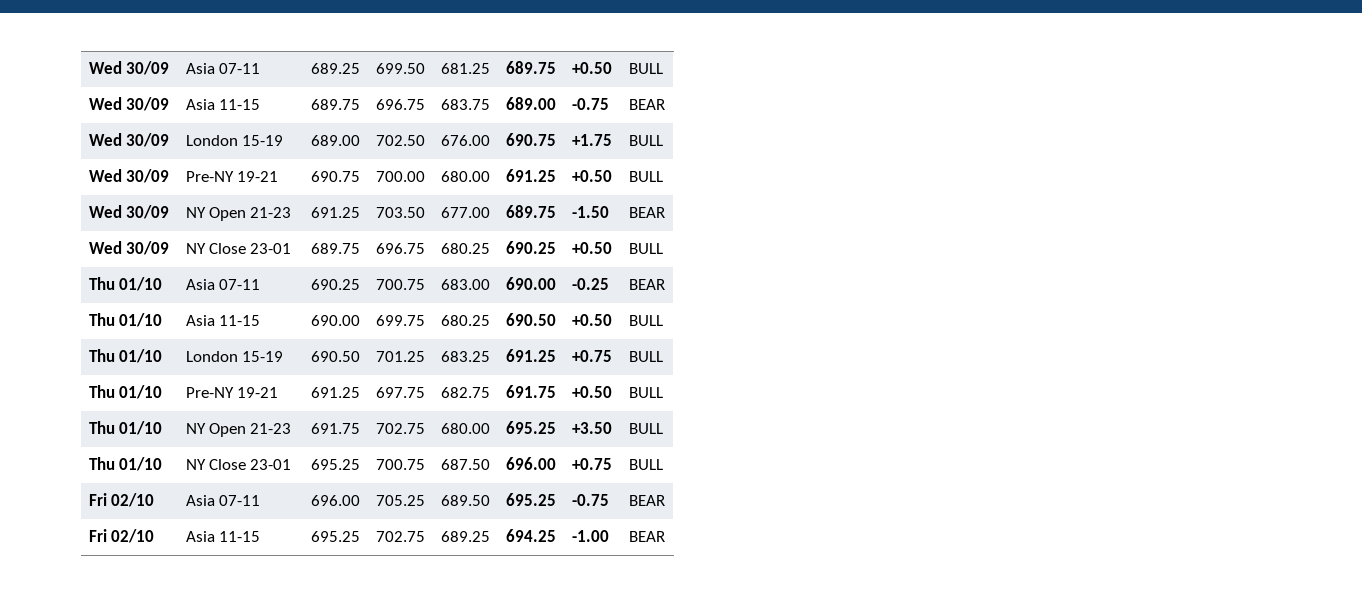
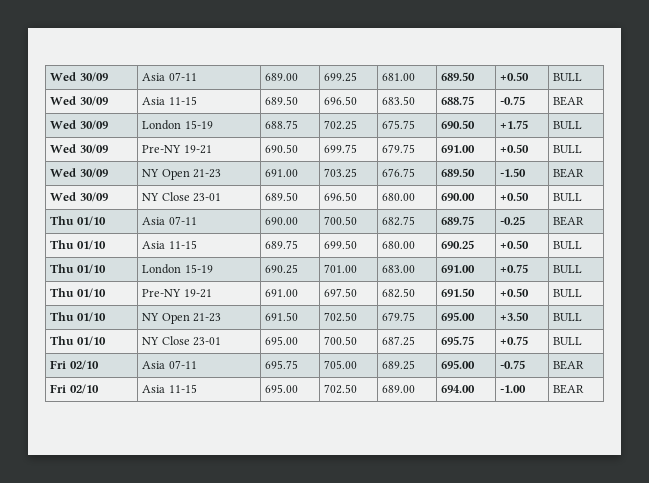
[310,63,360,74] [375,63,425,74] [440,63,490,74] [505,61,556,74] 689.25 | 699.50 | 681.25 | 689.75 -> [265,73,299,81] [324,72,358,82] [382,73,416,81] [441,72,476,81] 689.00 | 699.25 | 681.00 | 689.50
[310,99,360,110] [375,99,425,110] [440,99,490,110] [505,97,556,110] 689.75 | 696.75 | 683.75 | 689.00 -> [265,96,299,105] [324,96,358,105] [382,96,416,105] [441,96,475,105] 689.50 | 696.50 | 683.50 | 688.75
[310,135,360,146] [375,135,425,146] [440,135,490,146] [505,133,556,146] 689.00 | 702.50 | 676.00 | 690.75 -> [265,120,299,129] [324,120,358,130] [382,120,416,129] [441,120,476,129] 688.75 | 702.25 | 675.75 | 690.50
[310,171,360,182] [375,171,425,182] [440,171,490,182] [505,169,556,182] 690.75 | 700.00 | 680.00 | 691.25 -> [265,144,299,153] [324,144,358,153] [382,144,416,153] [441,145,476,153] 690.50 | 699.75 | 679.75 | 691.00
[310,207,360,218] [375,207,425,218] [440,207,490,218] [505,205,556,218] 691.25 | 703.50 | 677.00 | 689.75 -> [265,169,299,177] [324,168,358,178] [382,168,416,177] [441,168,476,177] 691.00 | 703.25 | 676.75 | 689.50
[310,243,360,254] [375,243,425,254] [440,243,490,254] [505,241,556,254] 689.75 | 696.75 | 680.25 | 690.25 -> [265,192,299,201] [324,192,358,201] [382,193,416,201] [441,193,476,201] 689.50 | 696.50 | 680.00 | 690.00
[310,279,360,290] [375,279,425,290] [440,279,490,290] [505,277,556,290] 690.25 | 700.75 | 683.00 | 690.00 -> [265,217,299,225] [324,216,358,225] [382,216,416,226] [441,216,475,225] 690.00 | 700.50 | 682.75 | 689.75
[310,315,360,326] [375,315,425,326] [440,315,490,326] [505,313,556,326] 690.00 | 699.75 | 680.25 | 690.50 -> [265,240,299,249] [324,240,358,249] [382,241,416,249] [441,240,475,249] 689.75 | 699.50 | 680.00 | 690.25
[310,351,360,362] [375,351,425,362] [440,351,490,362] [505,349,556,362] 690.50 | 701.25 | 683.25 | 691.25 -> [265,264,299,274] [324,264,358,273] [382,265,416,273] [441,265,476,273] 690.25 | 701.00 | 683.00 | 691.00
[310,387,360,398] [375,387,425,398] [440,387,490,398] [505,385,556,398] 691.25 | 697.75 | 682.75 | 691.75 -> [265,289,299,297] [324,288,358,297] [382,288,416,298] [441,288,476,297] 691.00 | 697.50 | 682.50 | 691.50
[310,423,360,434] [375,423,425,434] [440,423,490,434] [505,421,556,434] 691.75 | 702.75 | 680.00 | 695.25 -> [265,312,299,321] [324,312,358,322] [382,312,416,321] [441,312,476,321] 691.50 | 702.50 | 679.75 | 695.00
[310,459,360,470] [375,459,425,470] [440,459,490,470] [505,457,556,470] 695.25 | 700.75 | 687.50 | 696.00 -> [265,336,299,345] [324,336,358,345] [382,336,416,346] [441,336,475,345] 695.00 | 700.50 | 687.25 | 695.75
[310,495,360,506] [375,495,425,506] [440,495,490,506] [505,493,556,506] 696.00 | 705.25 | 689.50 | 695.25 -> [265,360,299,369] [324,360,358,369] [382,360,416,370] [441,360,476,369] 695.75 | 705.00 | 689.25 | 695.00
[310,531,360,542] [375,531,425,542] [440,531,490,542] [505,529,556,542] 695.25 | 702.75 | 689.25 | 694.25 -> [265,384,299,393] [324,384,358,394] [382,385,416,393] [441,385,476,393] 695.00 | 702.50 | 689.00 | 694.00

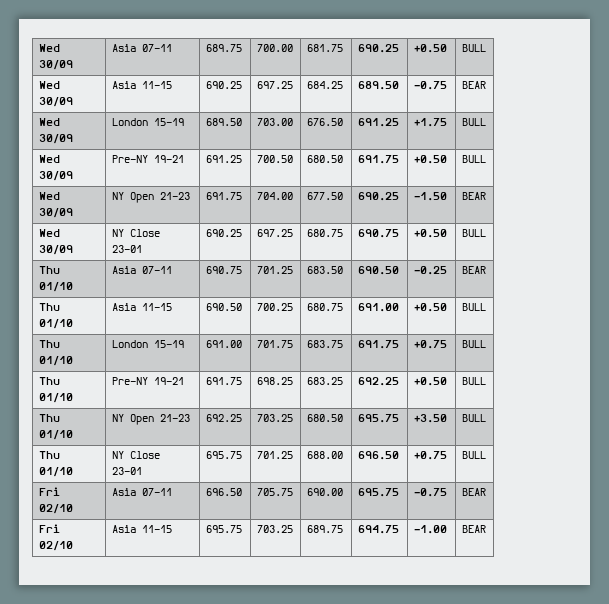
[265,73,299,81] [324,72,358,82] [382,73,416,81] [441,72,476,81] 689.00 | 699.25 | 681.00 | 689.50 -> [205,44,242,52] [256,44,293,52] [306,44,343,52] [357,44,399,53] 689.75 | 700.00 | 681.75 | 690.25
[265,96,299,105] [324,96,358,105] [382,96,416,105] [441,96,475,105] 689.50 | 696.50 | 683.50 | 688.75 -> [205,81,242,89] [256,81,293,89] [306,81,343,89] [357,81,399,90] 690.25 | 697.25 | 684.25 | 689.50
[265,120,299,129] [324,120,358,130] [382,120,416,129] [441,120,476,129] 688.75 | 702.25 | 675.75 | 690.50 -> [205,118,242,126] [256,118,293,126] [306,118,343,126] [357,118,399,127] 689.50 | 703.00 | 676.50 | 691.25
[265,144,299,153] [324,144,358,153] [382,144,416,153] [441,145,476,153] 690.50 | 699.75 | 679.75 | 691.00 -> [205,155,242,163] [256,155,293,163] [306,155,343,163] [357,155,399,164] 691.25 | 700.50 | 680.50 | 691.75
[265,169,299,177] [324,168,358,178] [382,168,416,177] [441,168,476,177] 691.00 | 703.25 | 676.75 | 689.50 -> [205,192,242,200] [256,192,293,200] [306,192,343,200] [357,192,399,201] 691.75 | 704.00 | 677.50 | 690.25
[265,192,299,201] [324,192,358,201] [382,193,416,201] [441,193,476,201] 689.50 | 696.50 | 680.00 | 690.00 -> [205,229,242,237] [256,229,293,237] [306,229,343,237] [357,229,399,238] 690.25 | 697.25 | 680.75 | 690.75
[265,217,299,225] [324,216,358,225] [382,216,416,226] [441,216,475,225] 690.00 | 700.50 | 682.75 | 689.75 -> [205,266,242,274] [256,266,293,274] [306,266,343,274] [357,266,399,275] 690.75 | 701.25 | 683.50 | 690.50
[265,240,299,249] [324,240,358,249] [382,241,416,249] [441,240,475,249] 689.75 | 699.50 | 680.00 | 690.25 -> [205,303,242,311] [256,303,293,311] [306,303,343,311] [357,303,399,312] 690.50 | 700.25 | 680.75 | 691.00
[265,264,299,274] [324,264,358,273] [382,265,416,273] [441,265,476,273] 690.25 | 701.00 | 683.00 | 691.00 -> [205,340,242,348] [256,340,293,348] [306,340,343,348] [357,340,399,349] 691.00 | 701.75 | 683.75 | 691.75
[265,289,299,297] [324,288,358,297] [382,288,416,298] [441,288,476,297] 691.00 | 697.50 | 682.50 | 691.50 -> [205,377,242,385] [256,377,293,385] [306,377,343,385] [357,377,399,386] 691.75 | 698.25 | 683.25 | 692.25
[265,312,299,321] [324,312,358,322] [382,312,416,321] [441,312,476,321] 691.50 | 702.50 | 679.75 | 695.00 -> [205,414,242,422] [256,414,293,422] [306,414,343,422] [357,414,399,423] 692.25 | 703.25 | 680.50 | 695.75
[265,336,299,345] [324,336,358,345] [382,336,416,346] [441,336,475,345] 695.00 | 700.50 | 687.25 | 695.75 -> [205,451,242,459] [256,451,293,459] [306,451,343,459] [357,451,399,460] 695.75 | 701.25 | 688.00 | 696.50
[265,360,299,369] [324,360,358,369] [382,360,416,370] [441,360,476,369] 695.75 | 705.00 | 689.25 | 695.00 -> [205,488,242,496] [256,488,293,496] [306,488,343,496] [357,488,399,497] 696.50 | 705.75 | 690.00 | 695.75
[265,384,299,393] [324,384,358,394] [382,385,416,393] [441,385,476,393] 695.00 | 702.50 | 689.00 | 694.00 -> [205,525,242,533] [256,525,293,533] [306,525,343,533] [357,525,399,534] 695.75 | 703.25 | 689.75 | 694.75

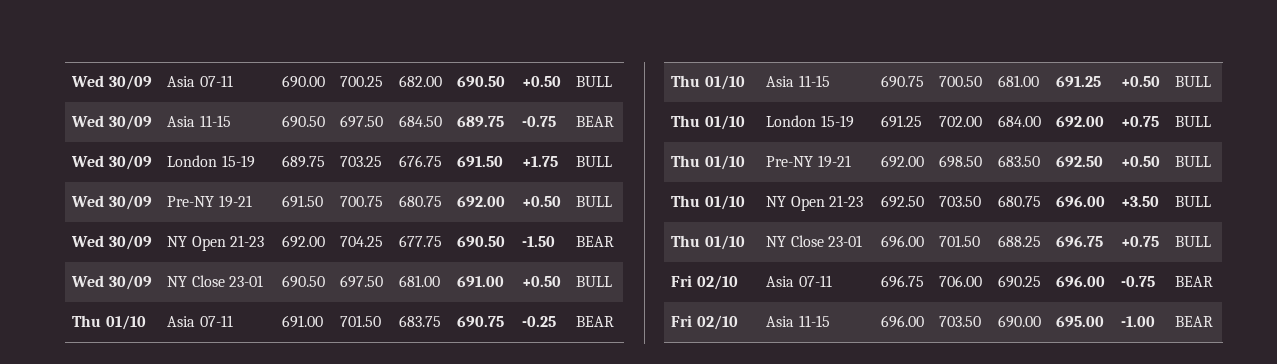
[205,44,242,52] [256,44,293,52] [306,44,343,52] [357,44,399,53] 689.75 | 700.00 | 681.75 | 690.25 -> [282,75,326,88] [340,76,384,87] [399,75,443,87] [457,76,506,87] 690.00 | 700.25 | 682.00 | 690.50
[205,81,242,89] [256,81,293,89] [306,81,343,89] [357,81,399,90] 690.25 | 697.25 | 684.25 | 689.50 -> [282,115,326,128] [340,115,384,128] [399,115,443,127] [457,116,505,127] 690.50 | 697.50 | 684.50 | 689.75
[205,118,242,126] [256,118,293,126] [306,118,343,126] [357,118,399,127] 689.50 | 703.00 | 676.50 | 691.25 -> [282,155,326,168] [340,156,383,167] [399,155,443,167] [457,156,504,167] 689.75 | 703.25 | 676.75 | 691.50
[205,155,242,163] [256,155,293,163] [306,155,343,163] [357,155,399,164] 691.25 | 700.50 | 680.50 | 691.75 -> [282,195,324,208] [340,196,384,207] [399,195,443,207] [457,196,506,207] 691.50 | 700.75 | 680.75 | 692.00
[205,192,242,200] [256,192,293,200] [306,192,343,200] [357,192,399,201] 691.75 | 704.00 | 677.50 | 690.25 -> [282,235,326,248] [340,236,384,247] [399,235,443,247] [457,236,506,247] 692.00 | 704.25 | 677.75 | 690.50
[205,229,242,237] [256,229,293,237] [306,229,343,237] [357,229,399,238] 690.25 | 697.25 | 680.75 | 690.75 -> [282,275,326,288] [340,275,384,288] [399,275,441,287] [457,276,505,287] 690.50 | 697.50 | 681.00 | 691.00
[205,266,242,274] [256,266,293,274] [306,266,343,274] [357,266,399,275] 690.75 | 701.25 | 683.50 | 690.50 -> [282,315,324,328] [340,315,382,327] [399,315,442,327] [457,316,505,327] 691.00 | 701.50 | 683.75 | 690.75
[205,303,242,311] [256,303,293,311] [306,303,343,311] [357,303,399,312] 690.50 | 700.25 | 680.75 | 691.00 -> [881,75,925,88] [939,76,983,87] [998,75,1040,87] [1056,76,1102,87] 690.75 | 700.50 | 681.00 | 691.25
[205,340,242,348] [256,340,293,348] [306,340,343,348] [357,340,399,349] 691.00 | 701.75 | 683.75 | 691.75 -> [881,115,923,128] [939,116,983,127] [998,115,1042,127] [1056,116,1105,127] 691.25 | 702.00 | 684.00 | 692.00
[205,377,242,385] [256,377,293,385] [306,377,343,385] [357,377,399,386] 691.75 | 698.25 | 683.25 | 692.25 -> [881,155,925,168] [939,155,983,168] [998,155,1041,167] [1056,156,1104,167] 692.00 | 698.50 | 683.50 | 692.50
[205,414,242,422] [256,414,293,422] [306,414,343,422] [357,414,399,423] 692.25 | 703.25 | 680.50 | 695.75 -> [881,195,925,208] [939,196,982,207] [998,195,1042,207] [1056,196,1106,207] 692.50 | 703.50 | 680.75 | 696.00
[205,451,242,459] [256,451,293,459] [306,451,343,459] [357,451,399,460] 695.75 | 701.25 | 688.00 | 696.50 -> [881,235,925,248] [939,235,981,247] [998,235,1042,247] [1056,236,1104,247] 696.00 | 701.50 | 688.25 | 696.75
[205,488,242,496] [256,488,293,496] [306,488,343,496] [357,488,399,497] 696.50 | 705.75 | 690.00 | 695.75 -> [881,275,925,288] [939,275,983,287] [998,275,1042,288] [1056,276,1106,287] 696.75 | 706.00 | 690.25 | 696.00
[205,525,242,533] [256,525,293,533] [306,525,343,533] [357,525,399,534] 695.75 | 703.25 | 689.75 | 694.75 -> [881,315,925,328] [939,316,982,327] [998,315,1042,328] [1056,316,1105,327] 696.00 | 703.50 | 690.00 | 695.00

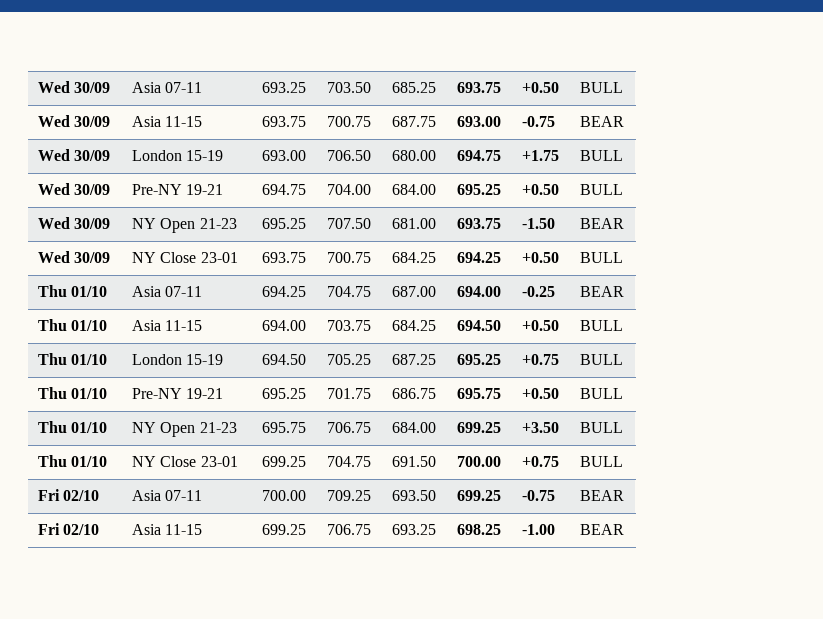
[282,75,326,88] [340,76,384,87] [399,75,443,87] [457,76,506,87] 690.00 | 700.25 | 682.00 | 690.50 -> [262,82,307,93] [327,82,372,93] [392,82,437,93] [457,82,502,93] 693.25 | 703.50 | 685.25 | 693.75
[282,115,326,128] [340,115,384,128] [399,115,443,127] [457,116,505,127] 690.50 | 697.50 | 684.50 | 689.75 -> [262,116,307,127] [327,116,372,127] [392,116,437,127] [457,116,502,127] 693.75 | 700.75 | 687.75 | 693.00
[282,155,326,168] [340,156,383,167] [399,155,443,167] [457,156,504,167] 689.75 | 703.25 | 676.75 | 691.50 -> [262,150,307,161] [327,150,372,161] [392,150,437,161] [457,150,502,161] 693.00 | 706.50 | 680.00 | 694.75
[282,195,324,208] [340,196,384,207] [399,195,443,207] [457,196,506,207] 691.50 | 700.75 | 680.75 | 692.00 -> [262,184,307,195] [327,184,372,195] [392,184,437,195] [457,184,502,195] 694.75 | 704.00 | 684.00 | 695.25
[282,235,326,248] [340,236,384,247] [399,235,443,247] [457,236,506,247] 692.00 | 704.25 | 677.75 | 690.50 -> [262,218,307,229] [327,218,372,229] [392,218,437,229] [457,218,502,229] 695.25 | 707.50 | 681.00 | 693.75
[282,275,326,288] [340,275,384,288] [399,275,441,287] [457,276,505,287] 690.50 | 697.50 | 681.00 | 691.00 -> [262,252,307,263] [327,252,372,263] [392,252,437,263] [457,252,502,263] 693.75 | 700.75 | 684.25 | 694.25
[282,315,324,328] [340,315,382,327] [399,315,442,327] [457,316,505,327] 691.00 | 701.50 | 683.75 | 690.75 -> [262,286,307,297] [327,286,372,297] [392,286,437,297] [457,286,502,297] 694.25 | 704.75 | 687.00 | 694.00
[881,75,925,88] [939,76,983,87] [998,75,1040,87] [1056,76,1102,87] 690.75 | 700.50 | 681.00 | 691.25 -> [262,320,307,331] [327,320,372,331] [392,320,437,331] [457,320,502,331] 694.00 | 703.75 | 684.25 | 694.50
[881,115,923,128] [939,116,983,127] [998,115,1042,127] [1056,116,1105,127] 691.25 | 702.00 | 684.00 | 692.00 -> [262,354,307,365] [327,354,372,365] [392,354,437,365] [457,354,502,365] 694.50 | 705.25 | 687.25 | 695.25
[881,155,925,168] [939,155,983,168] [998,155,1041,167] [1056,156,1104,167] 692.00 | 698.50 | 683.50 | 692.50 -> [262,388,307,399] [327,388,372,399] [392,388,437,399] [457,388,502,399] 695.25 | 701.75 | 686.75 | 695.75
[881,195,925,208] [939,196,982,207] [998,195,1042,207] [1056,196,1106,207] 692.50 | 703.50 | 680.75 | 696.00 -> [262,422,307,433] [327,422,372,433] [392,422,437,433] [457,422,502,433] 695.75 | 706.75 | 684.00 | 699.25
[881,235,925,248] [939,235,981,247] [998,235,1042,247] [1056,236,1104,247] 696.00 | 701.50 | 688.25 | 696.75 -> [262,456,307,467] [327,456,372,467] [392,456,437,467] [457,456,502,467] 699.25 | 704.75 | 691.50 | 700.00
[881,275,925,288] [939,275,983,287] [998,275,1042,288] [1056,276,1106,287] 696.75 | 706.00 | 690.25 | 696.00 -> [262,490,307,501] [327,490,372,501] [392,490,437,501] [457,490,502,501] 700.00 | 709.25 | 693.50 | 699.25
[881,315,925,328] [939,316,982,327] [998,315,1042,328] [1056,316,1105,327] 696.00 | 703.50 | 690.00 | 695.00 -> [262,524,307,535] [327,524,372,535] [392,524,437,535] [457,524,502,535] 699.25 | 706.75 | 693.25 | 698.25

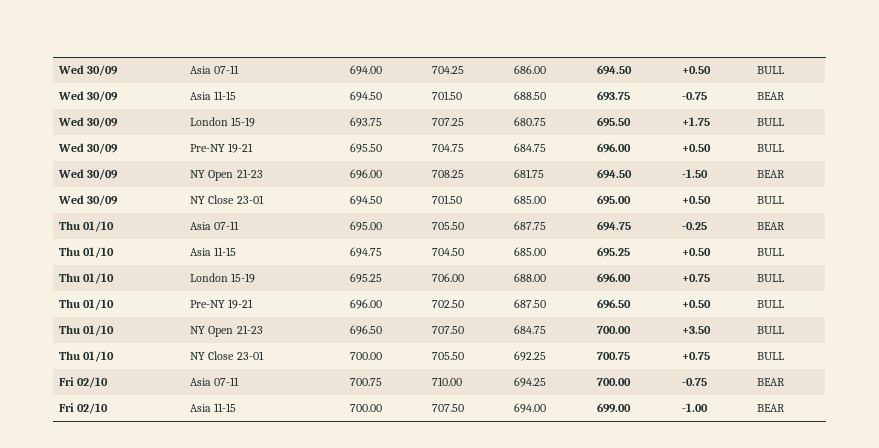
[262,82,307,93] [327,82,372,93] [392,82,437,93] [457,82,502,93] 693.25 | 703.50 | 685.25 | 693.75 -> [350,65,383,75] [432,66,465,74] [514,65,547,74] [597,65,633,75] 694.00 | 704.25 | 686.00 | 694.50
[262,116,307,127] [327,116,372,127] [392,116,437,127] [457,116,502,127] 693.75 | 700.75 | 687.75 | 693.00 -> [350,91,383,101] [432,91,463,100] [514,91,547,100] [597,91,631,101] 694.50 | 701.50 | 688.50 | 693.75
[262,150,307,161] [327,150,372,161] [392,150,437,161] [457,150,502,161] 693.00 | 706.50 | 680.00 | 694.75 -> [350,117,383,127] [432,118,465,126] [514,117,547,126] [597,117,632,127] 693.75 | 707.25 | 680.75 | 695.50
[262,184,307,195] [327,184,372,195] [392,184,437,195] [457,184,502,195] 694.75 | 704.00 | 684.00 | 695.25 -> [350,143,383,153] [432,144,465,152] [514,143,547,152] [597,143,632,153] 695.50 | 704.75 | 684.75 | 696.00
[262,218,307,229] [327,218,372,229] [392,218,437,229] [457,218,502,229] 695.25 | 707.50 | 681.00 | 693.75 -> [350,169,383,179] [432,170,465,178] [514,169,545,178] [597,169,633,179] 696.00 | 708.25 | 681.75 | 694.50
[262,252,307,263] [327,252,372,263] [392,252,437,263] [457,252,502,263] 693.75 | 700.75 | 684.25 | 694.25 -> [350,195,383,205] [432,195,463,204] [514,195,547,204] [597,195,632,205] 694.50 | 701.50 | 685.00 | 695.00
[262,286,307,297] [327,286,372,297] [392,286,437,297] [457,286,502,297] 694.25 | 704.75 | 687.00 | 694.00 -> [350,221,383,231] [432,222,465,230] [514,221,547,230] [597,221,632,231] 695.00 | 705.50 | 687.75 | 694.75
[262,320,307,331] [327,320,372,331] [392,320,437,331] [457,320,502,331] 694.00 | 703.75 | 684.25 | 694.50 -> [350,247,383,257] [432,248,465,256] [514,247,547,256] [597,247,631,257] 694.75 | 704.50 | 685.00 | 695.25
[262,354,307,365] [327,354,372,365] [392,354,437,365] [457,354,502,365] 694.50 | 705.25 | 687.25 | 695.25 -> [350,273,383,283] [432,273,465,282] [514,273,547,282] [597,273,632,283] 695.25 | 706.00 | 688.00 | 696.00
[262,388,307,399] [327,388,372,399] [392,388,437,399] [457,388,502,399] 695.25 | 701.75 | 686.75 | 695.75 -> [350,299,383,309] [432,300,465,308] [514,299,547,308] [597,299,632,309] 696.00 | 702.50 | 687.50 | 696.50
[262,422,307,433] [327,422,372,433] [392,422,437,433] [457,422,502,433] 695.75 | 706.75 | 684.00 | 699.25 -> [350,325,383,335] [432,326,465,334] [514,325,547,334] [597,326,632,334] 696.50 | 707.50 | 684.75 | 700.00
[262,456,307,467] [327,456,372,467] [392,456,437,467] [457,456,502,467] 699.25 | 704.75 | 691.50 | 700.00 -> [350,352,383,360] [432,352,465,360] [514,351,547,361] [597,352,631,360] 700.00 | 705.50 | 692.25 | 700.75
[262,490,307,501] [327,490,372,501] [392,490,437,501] [457,490,502,501] 700.00 | 709.25 | 693.50 | 699.25 -> [350,378,383,386] [432,377,463,386] [514,377,547,387] [597,378,632,386] 700.75 | 710.00 | 694.25 | 700.00
[262,524,307,535] [327,524,372,535] [392,524,437,535] [457,524,502,535] 699.25 | 706.75 | 693.25 | 698.25 -> [350,404,383,412] [432,404,465,412] [514,403,547,413] [597,403,632,413] 700.00 | 707.50 | 694.00 | 699.00

